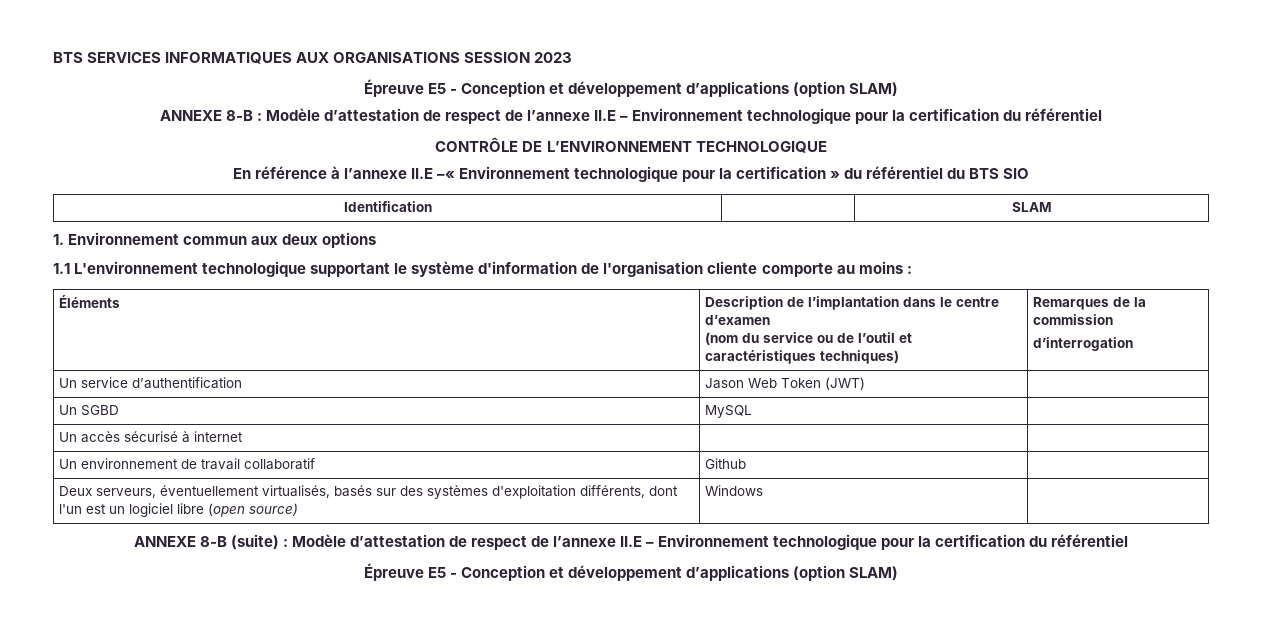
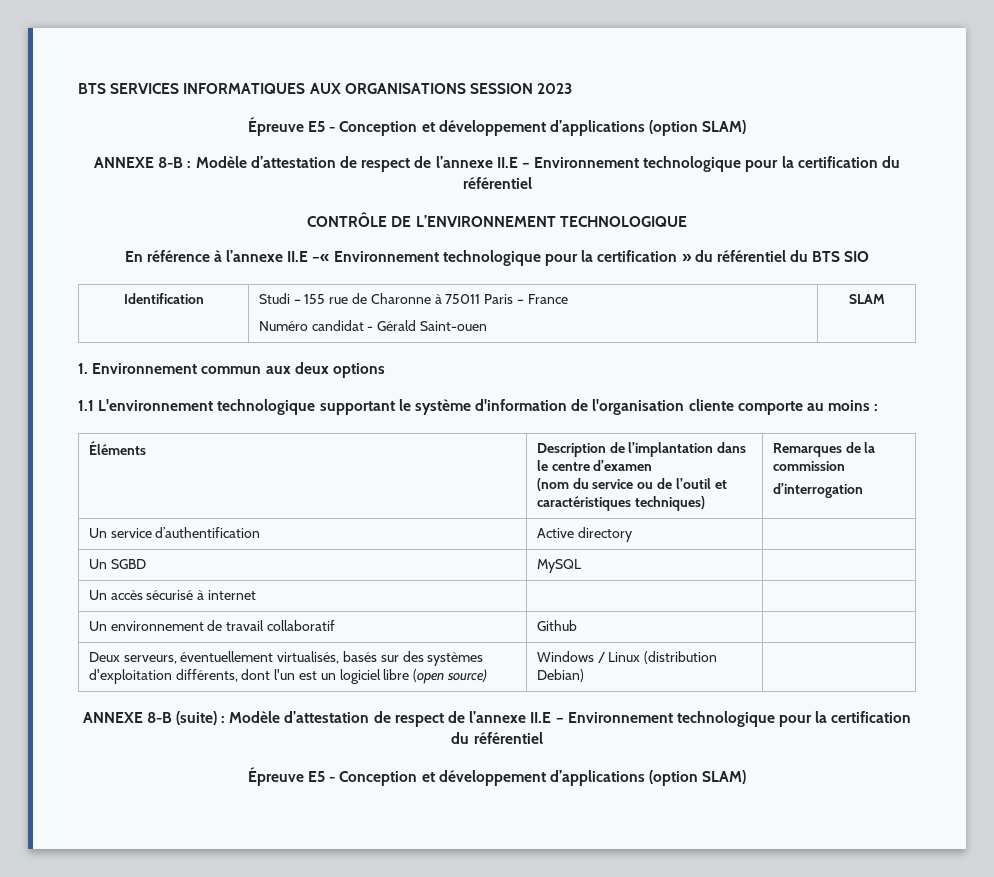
(432, 206) none -> [258,293,568,304] [258,320,487,331] Studi – 155 rue de Charonne à 75011 Paris – France // Numéro candidat - Gérald Saint-ouen
[705,377,866,390] Jason Web Token (JWT) -> [536,527,632,542] Active directory
(764, 490) none -> [597,651,718,664] [536,669,584,682] / Linux (distribution Debian)

